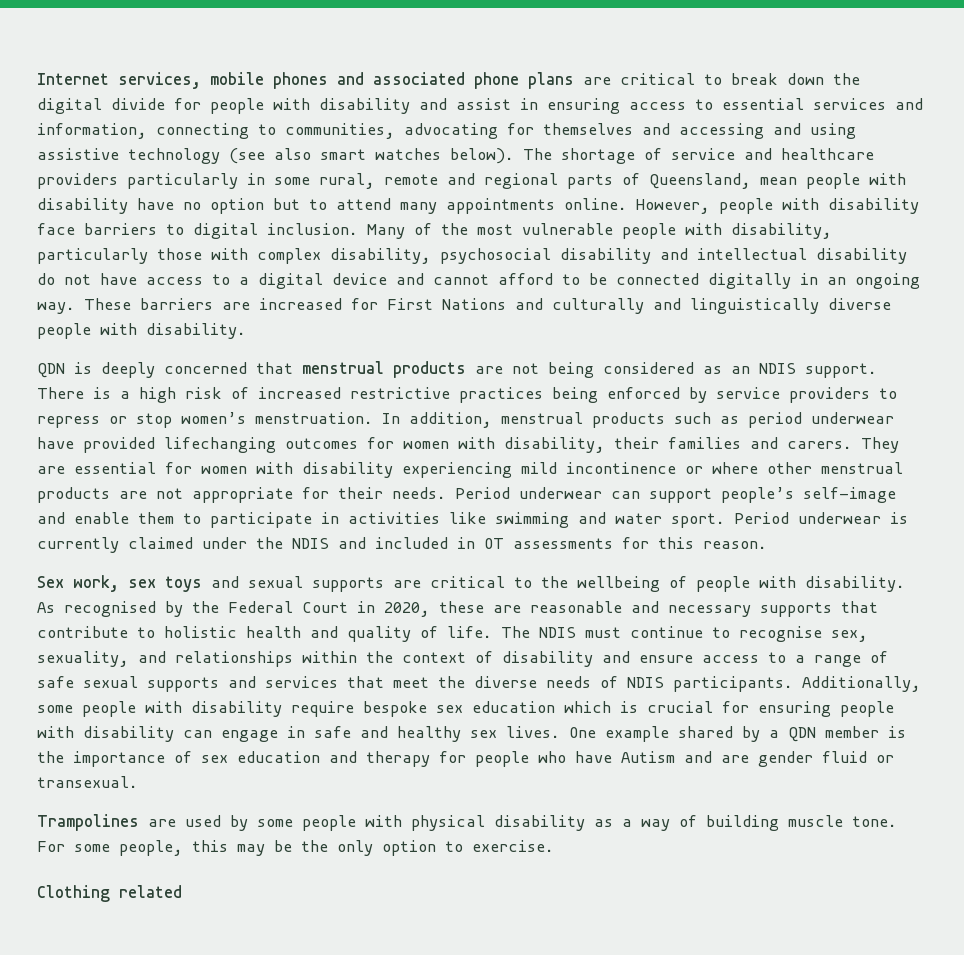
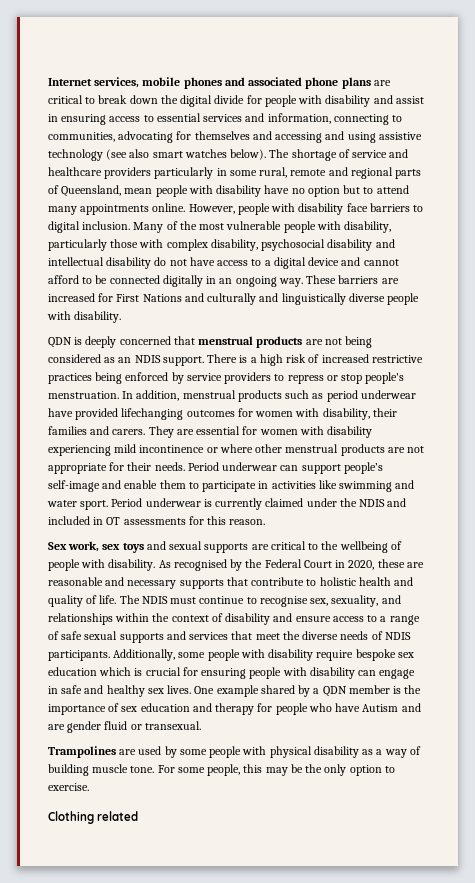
[181,412,246,424] women’s -> [365,372,405,384] people's

